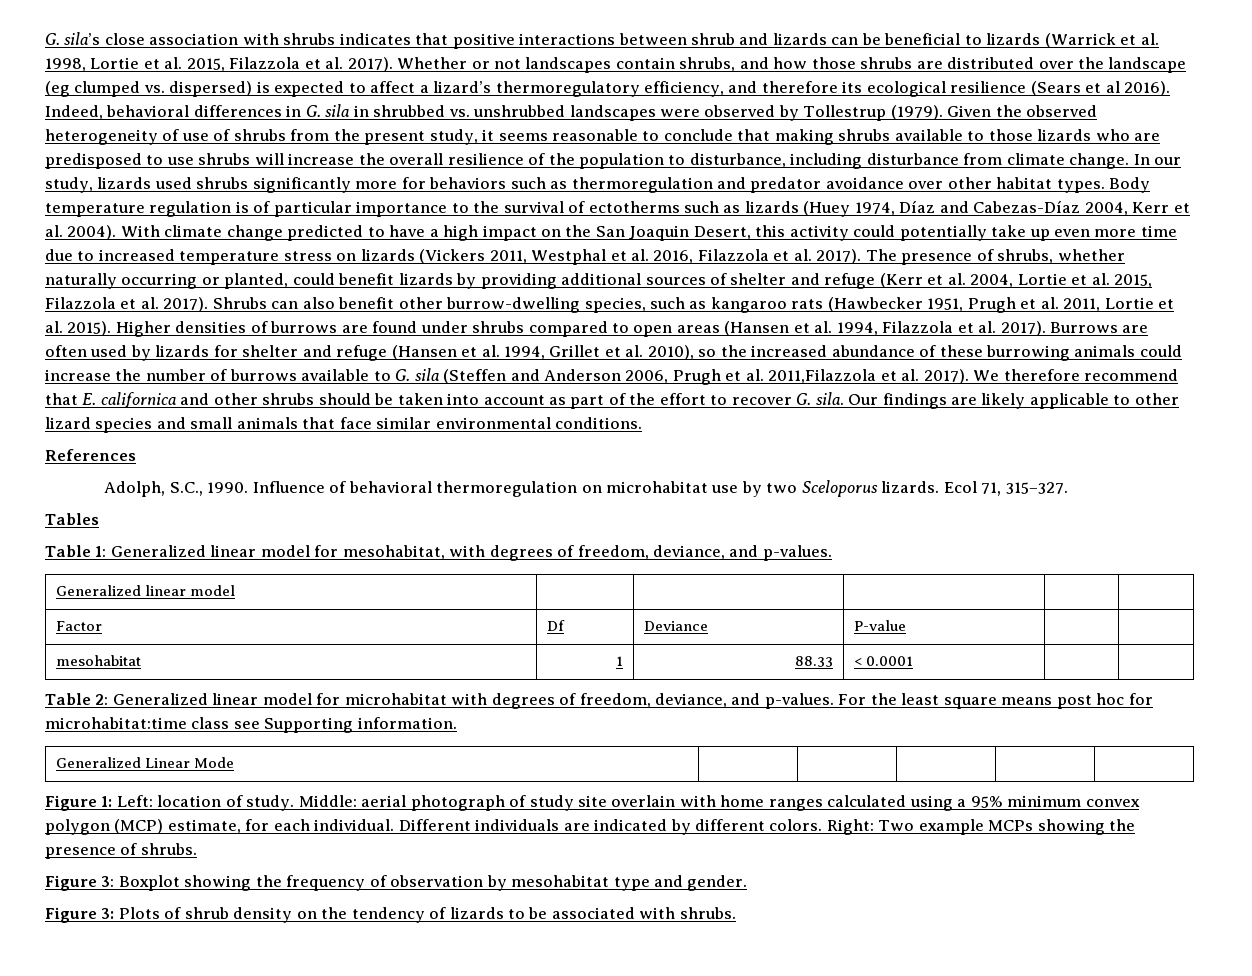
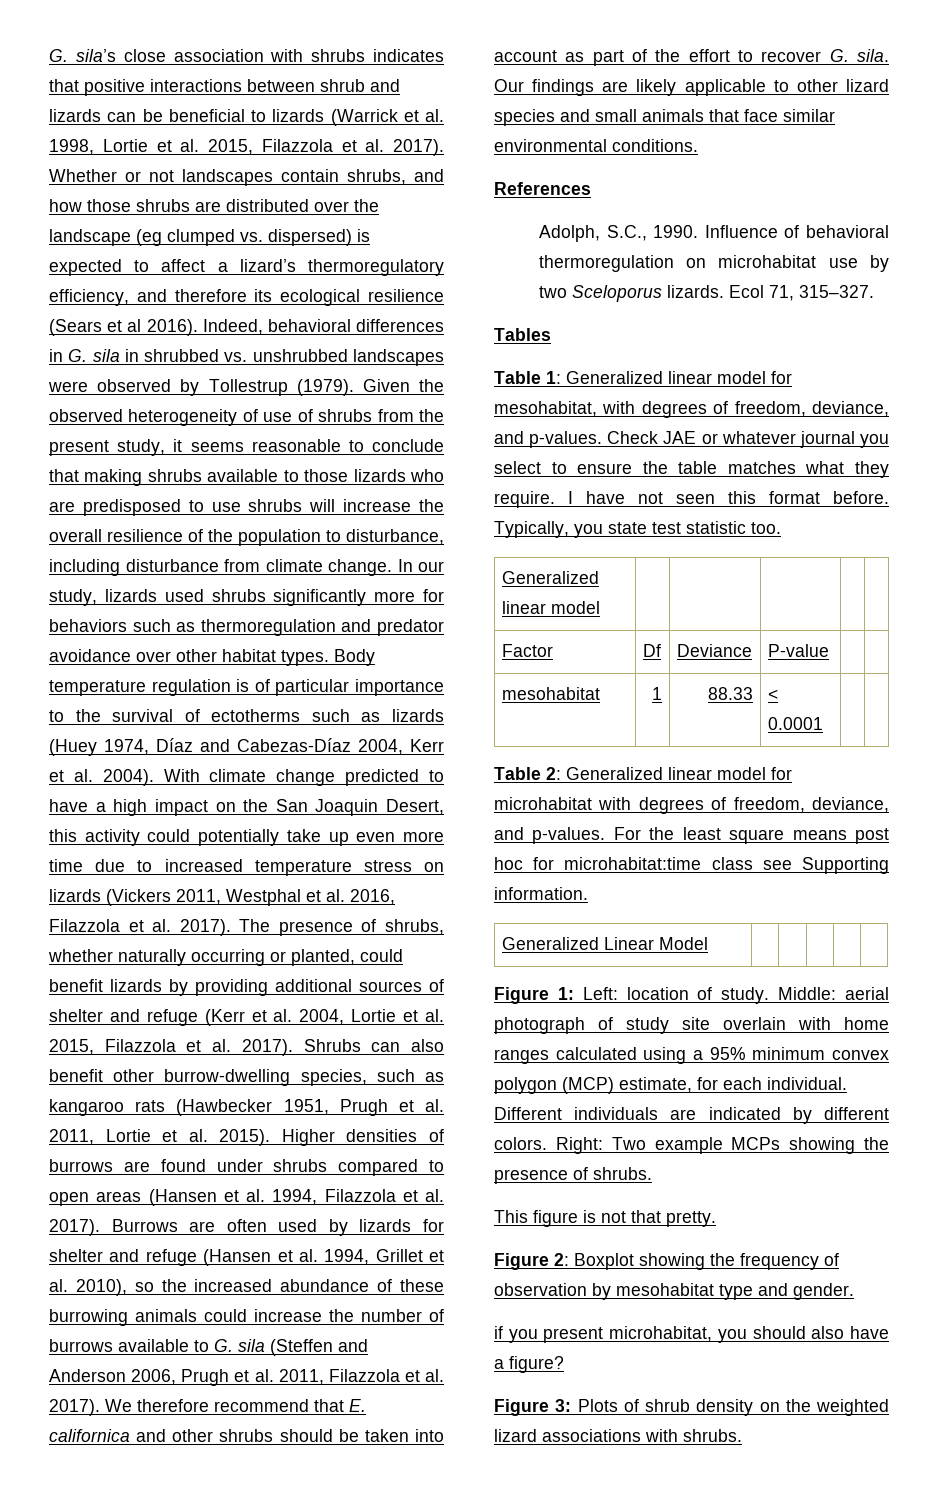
[768,369,877,384] 2011,Filazzola -> [278,1369,400,1385] 2011, Filazzola
(832, 553) none -> [607,431,889,448] [494,461,889,478] [494,491,889,508] [494,521,781,538] Check JAE or whatever journal you select to ensure the table matches what they require. I have not seen this format before. Typically, you state test statistic too.
[194,757,235,768] Mode -> [658,937,708,950] Model
[45,875,115,891] // Figure 3: -> [494,1210,716,1227] [494,1253,569,1270] // This figure is not that pretty. // Figure 2:
(748, 883) none -> [494,1326,889,1343] [494,1356,564,1373] // if you present microhabitat, you should also have a figure?
[351,907,635,923] tendency of lizards to be associated -> [816,1399,889,1416] [494,1429,641,1442] weighted lizard associations

